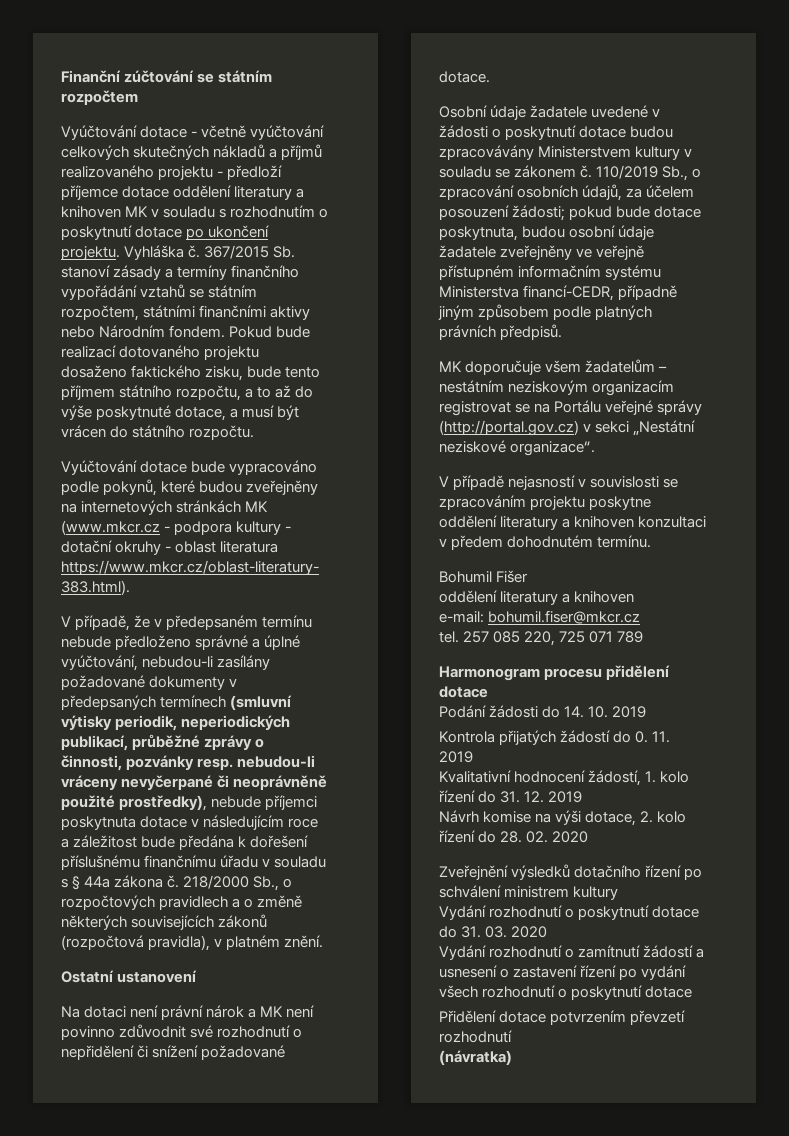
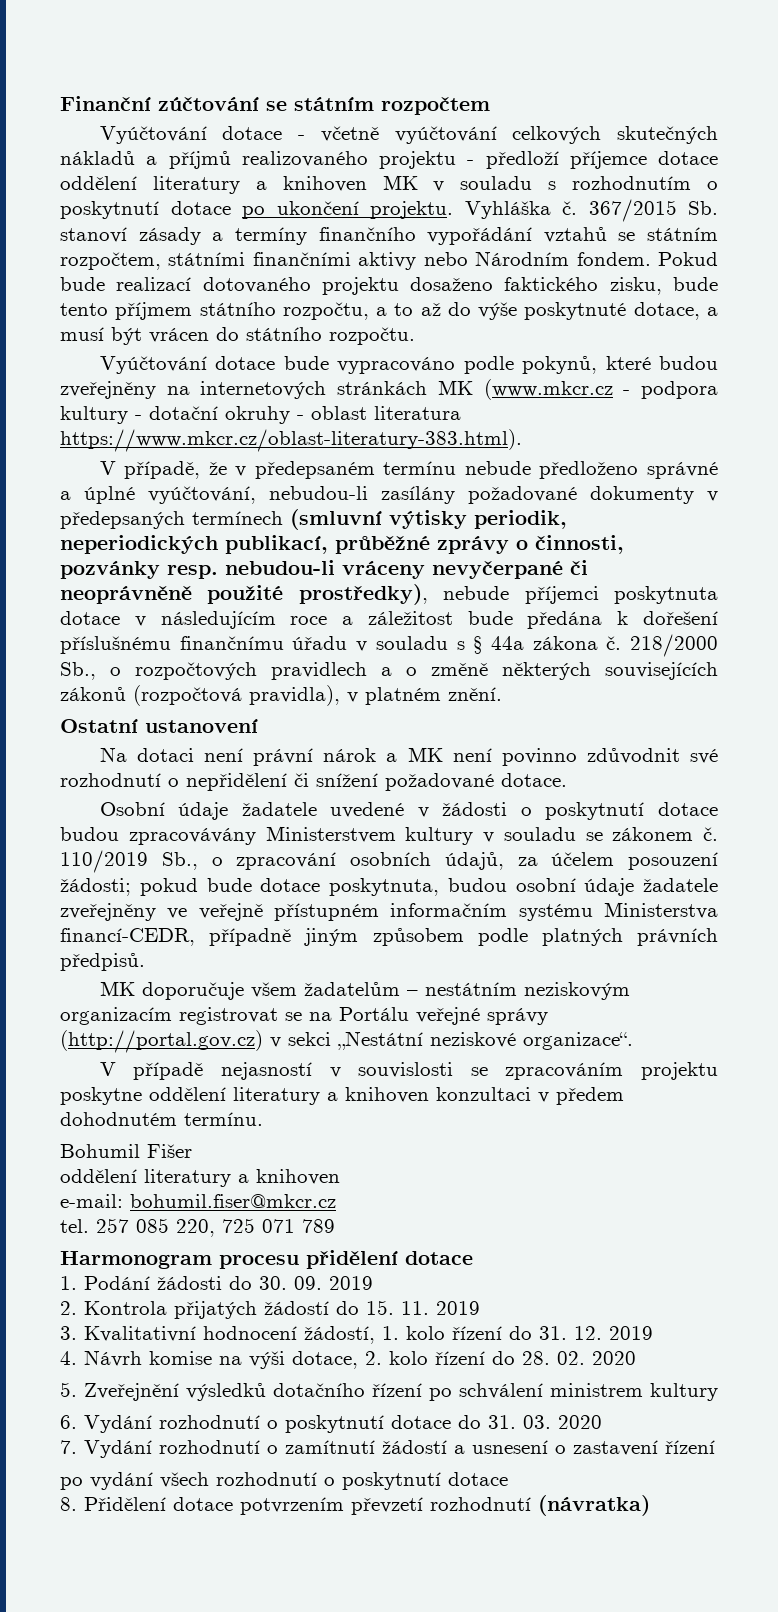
(488, 692) none -> [60,1276,77,1290] 1.
[564,706,647,718] 14. 10. 2019 // -> [259,1276,373,1290] [60,1301,77,1315] 30. 09. 2019 // 2.
[635,731,649,743] 0. -> [366,1300,394,1315] 15.
(473, 757) none -> [60,1326,77,1340] 3.
(583, 797) none -> [60,1351,77,1365] 4.
(589, 837) none -> [60,1382,77,1397] 5.
(619, 893) none -> [60,1415,77,1429] 6.
(548, 932) none -> [60,1440,77,1454] 7.
(617, 971) none -> (715, 1447) //
(693, 992) none -> [60,1497,77,1511] 8.
(512, 1036) // -> (531, 1504) none

